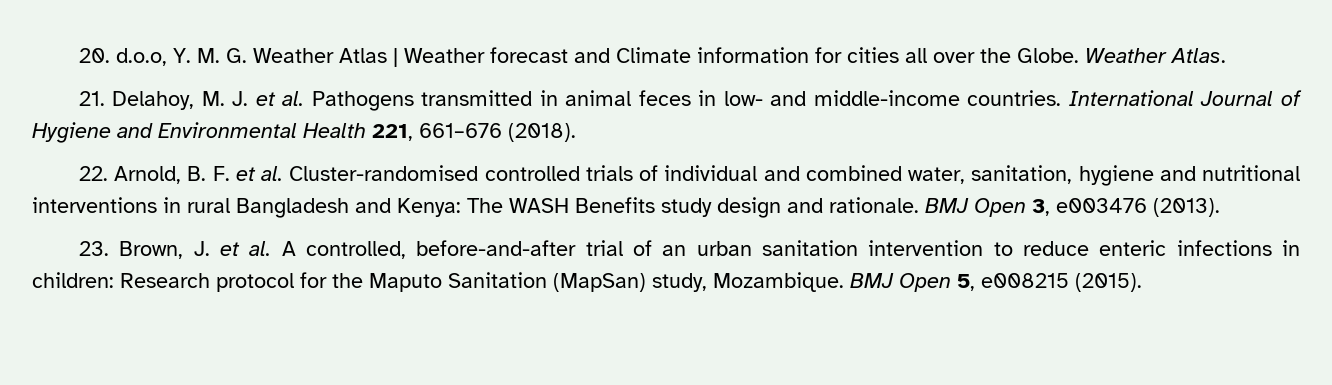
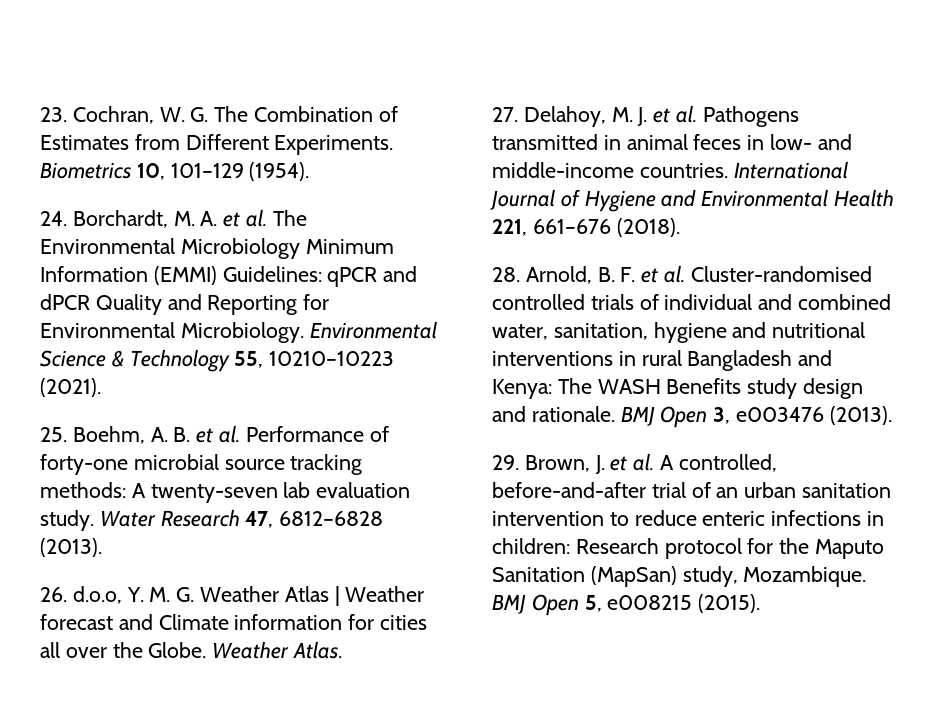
[78,48,110,63] 20. -> [40,106,398,124] [40,134,394,155] [40,162,310,181] [40,209,307,228] [40,238,394,259] [40,266,418,287] [40,294,330,315] [40,321,437,343] [40,349,395,372] [40,378,101,397] [40,425,389,444] [40,454,363,475] [40,482,411,503] [40,509,384,531] [40,538,102,557] [40,587,67,602] 23. Cochran, W. G. The Combination of Estimates from Different Experiments. Biometrics 10, 101–129 (1954). // 24. Borchardt, M. A. et al. The Environmental Microbiology Minimum Information (EMMI) Guidelines: qPCR and dPCR Quality and Reporting for Environmental Microbiology. Environmental Science & Technology 55, 10210–10223 (2021). // 25. Boehm, A. B. et al. Performance of forty-one microbial source tracking methods: A twenty-seven lab evaluation study. Water Research 47, 6812–6828 (2013). // 26.
[78,91,105,106] 21. -> [492,107,518,122] 27.
[78,166,108,181] 22. -> [492,267,520,282] 28.
[78,241,109,256] 23. -> [492,455,519,470] 29.

